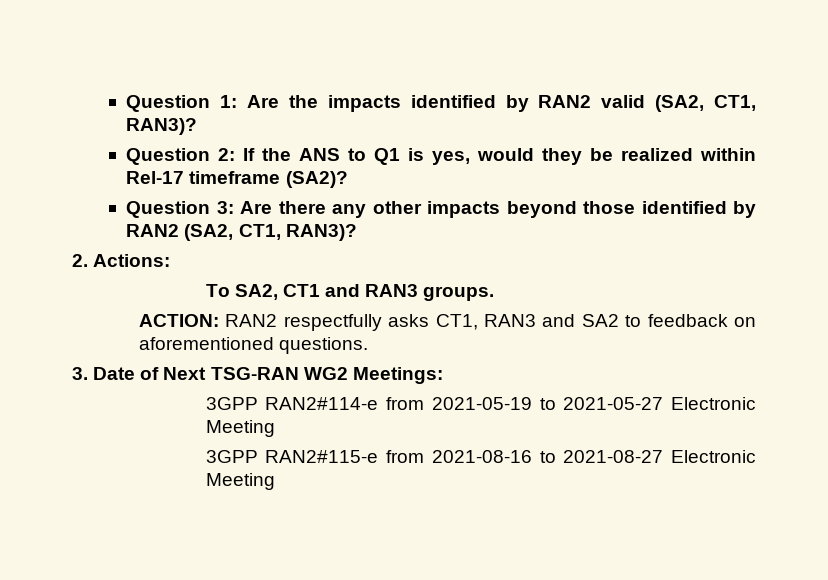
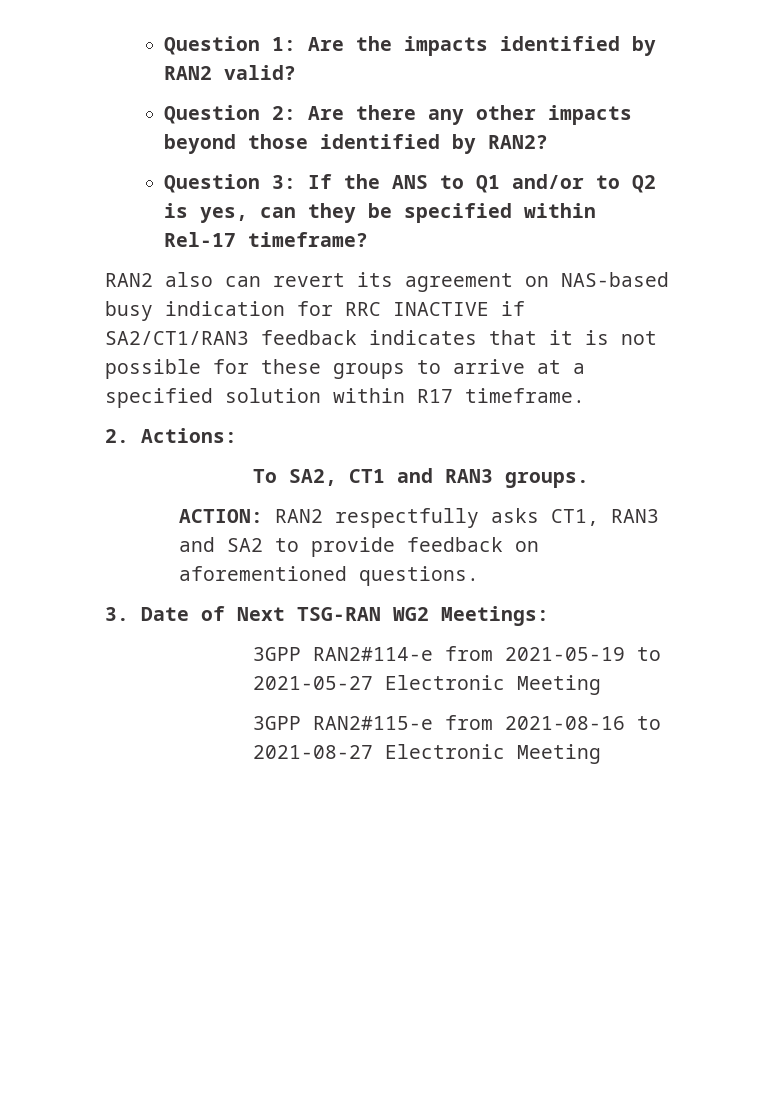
[601,95,756,112] [126,118,198,135] [126,148,756,165] [126,171,348,188] [126,201,234,218] valid (SA2, CT1, RAN3)? // Question 2: If the ANS to Q1 is yes, would they be realized within Rel-17 timeframe (SA2)? // Question 3: -> [223,65,296,80] [163,105,296,124] valid? // Question 2:
[126,224,357,241] RAN2 (SA2, CT1, RAN3)? -> [487,135,548,149] [163,174,656,193] [163,203,596,223] [163,232,368,247] [105,272,669,292] [105,301,525,321] [105,330,657,345] [105,359,585,379] [105,388,585,408] RAN2? // Question 3: If the ANS to Q1 and/or to Q2 is yes, can they be specified within Rel-17 timeframe? // RAN2 also can revert its agreement on NAS-based busy indication for RRC INACTIVE if SA2/CT1/RAN3 feedback indicates that it is not possible for these groups to arrive at a specified solution within R17 timeframe.
(642, 321) none -> [311,537,396,557] provide

